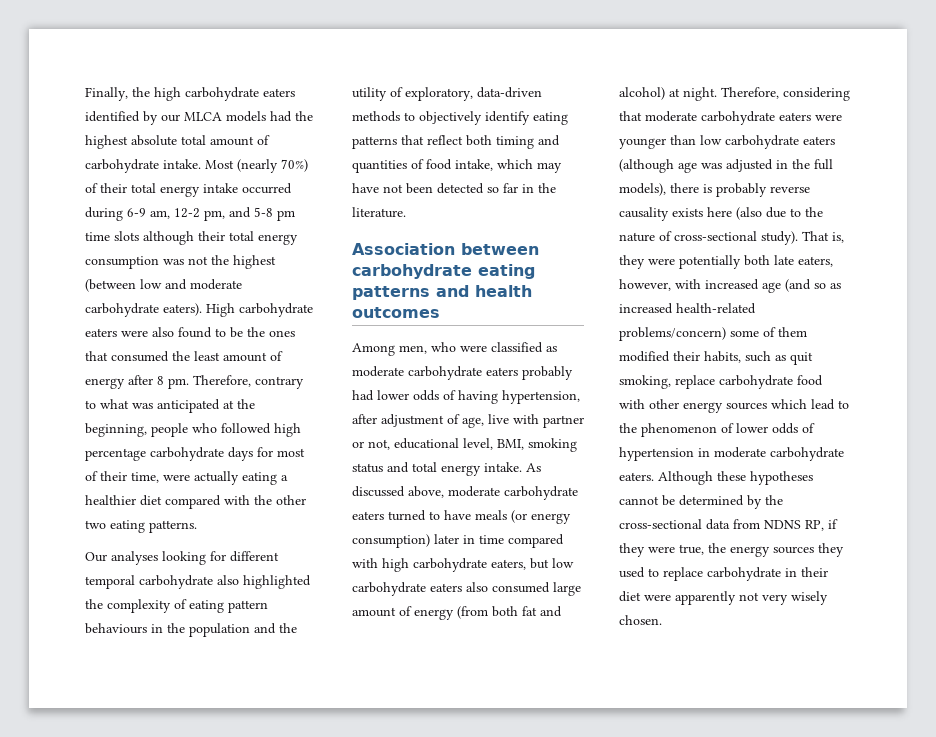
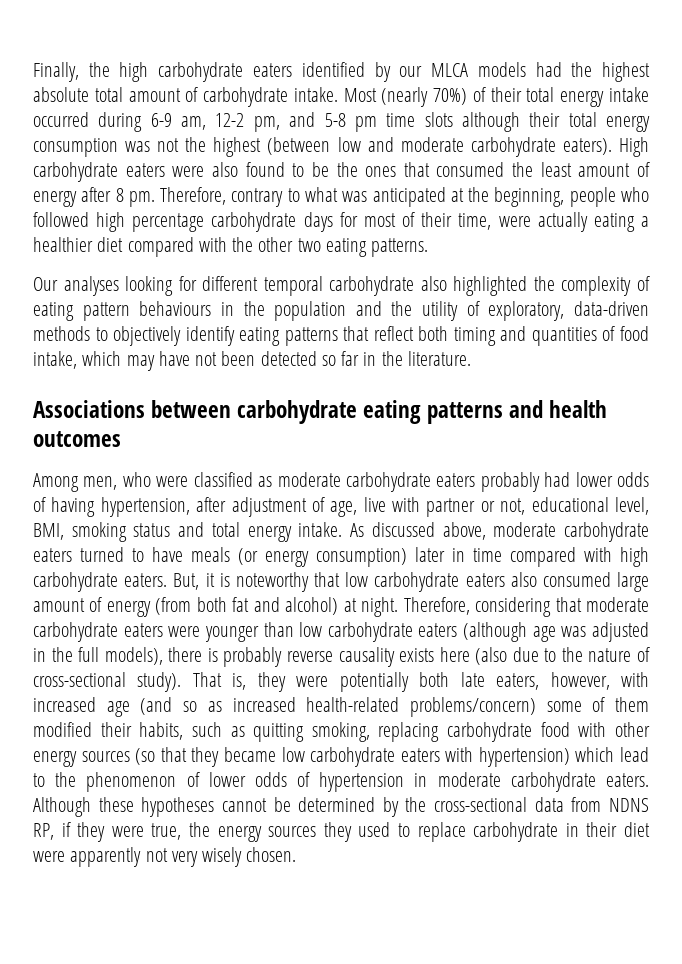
[352,243,455,255] Association -> [33,400,145,418] Associations
[491,558,549,570] eaters, but -> [124,572,340,592] eaters. But, it is noteworthy that
[790,352,813,365] [619,375,715,389] quit smoking, replace -> [253,722,440,742] quitting smoking, replacing
(767, 406) none -> [135,747,570,767] (so that they became low carbohydrate eaters with hypertension)

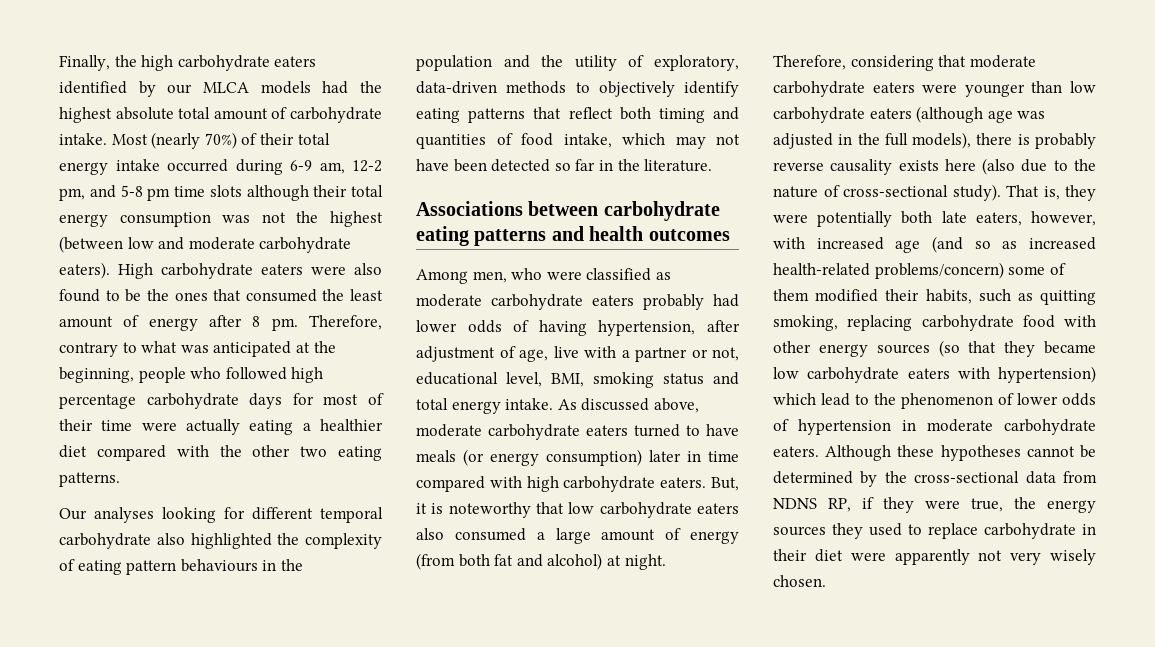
[458,213,492,230] time, -> [101,420,133,431] time
[158,351,218,366] have not -> [716,134,740,145] [416,159,449,171] not have
(421, 504) none -> [621,350,630,358] a
(611, 579) none -> [536,532,545,540] a

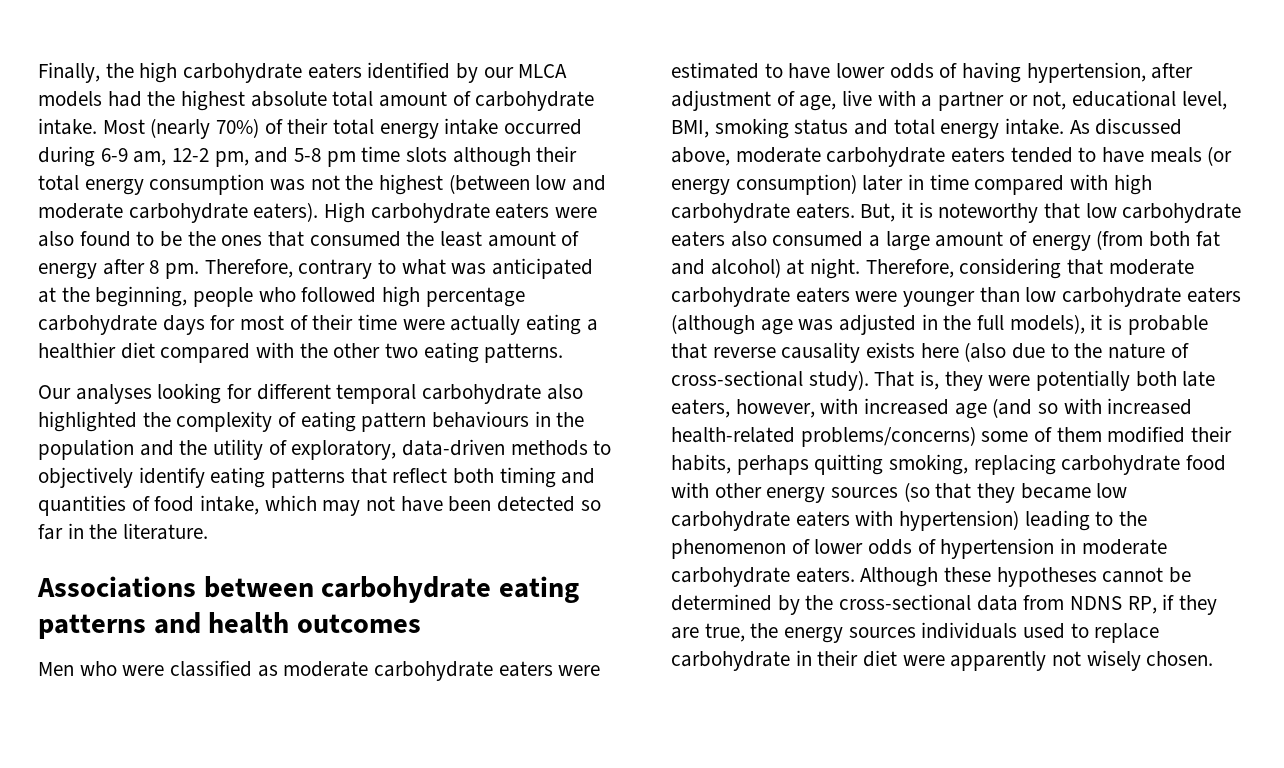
[416,269,507,284] Among men, -> [38,662,74,676] Men
[643,294,739,310] probably had -> [558,665,601,676] [671,62,831,79] were estimated to have
[634,424,680,437] turned -> [1010,147,1073,163] tended
[976,133,1096,149] there is probably -> [1090,314,1208,335] [671,343,707,359] it is probable that
[1002,241,1018,249] as -> [1063,398,1102,414] with
[874,262,1004,279] problems/concern) -> [800,426,976,447] problems/concerns)
[978,289,1033,302] such as -> [736,455,809,475] perhaps
[773,393,850,406] which lead -> [1024,510,1090,531] leading
[925,500,960,509] were -> [671,627,699,639] are
[832,523,863,539] they -> [921,622,1018,639] individuals
[1010,552,1042,565] very -> (1082, 658) none

